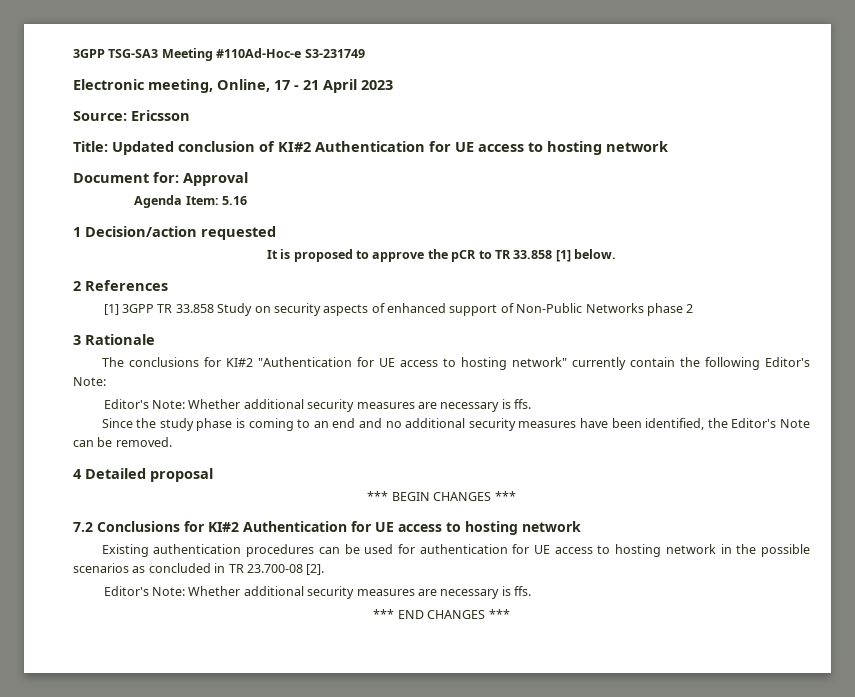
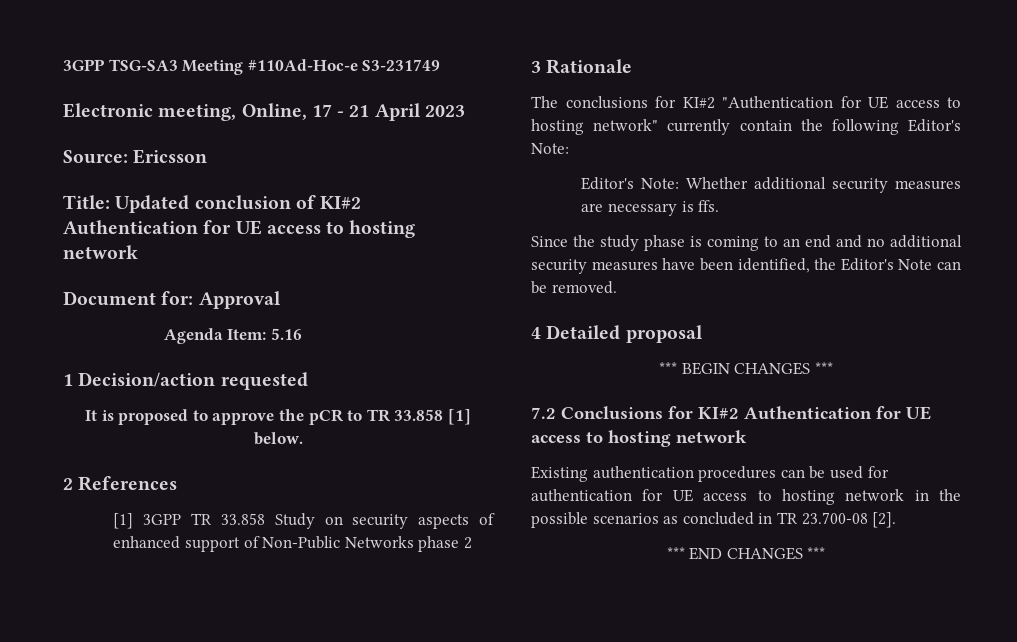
[103,586,532,599] // Editor's Note: Whether additional security measures are necessary is ffs. -> (897, 520) none

